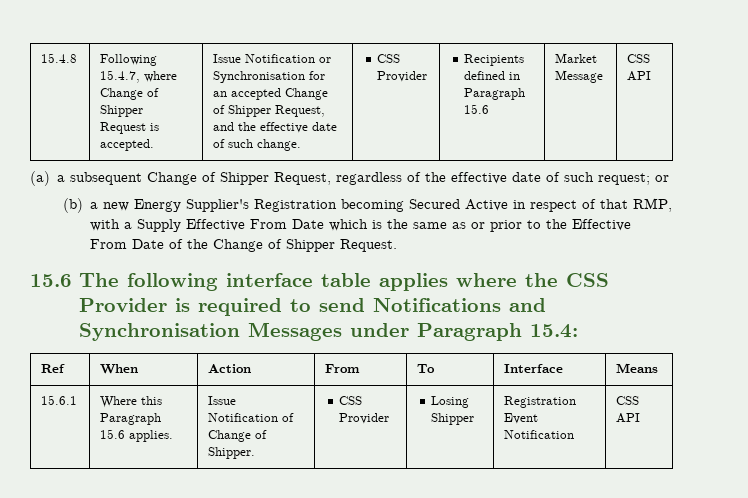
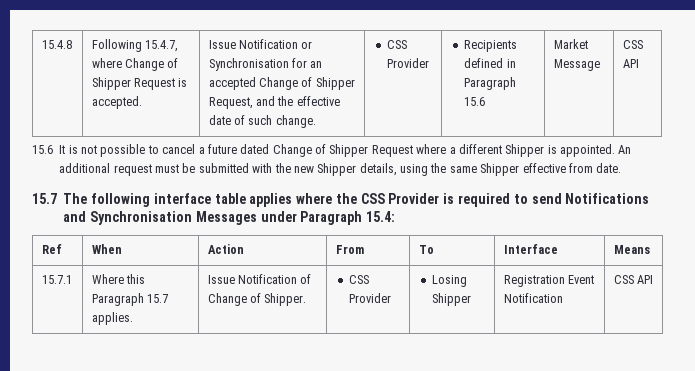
[30,171,670,186] [63,198,673,213] [90,219,632,232] [90,239,398,252] [30,274,72,287] (a) a subsequent Change of Shipper Request, regardless of the effective date of such request; or // (b) a new Energy Supplier's Registration becoming Secured Active in respect of that RMP, with a Supply Effective From Date which is the same as or prior to the Effective From Date of the Change of Shipper Request. // 15.6 -> [32,144,632,157] [59,163,622,176] [32,193,57,204] 15.6 It is not possible to cancel a future dated Change of Shipper Request where a different Shipper is appointed. An additional request must be submitted with the new Shipper details, using the same Shipper effective from date. // 15.7
[41,395,78,405] 15.6.1 -> [41,275,72,284] 15.7.1
[100,429,126,439] 15.6 -> [146,294,168,303] 15.7

